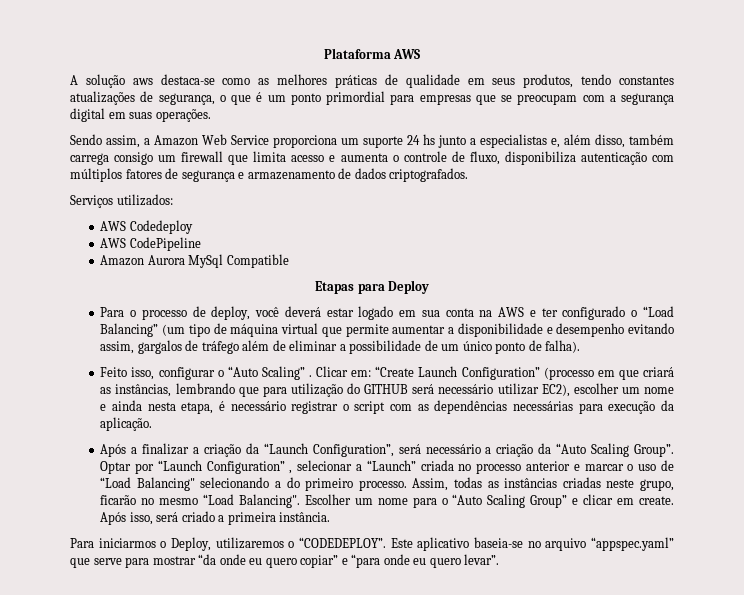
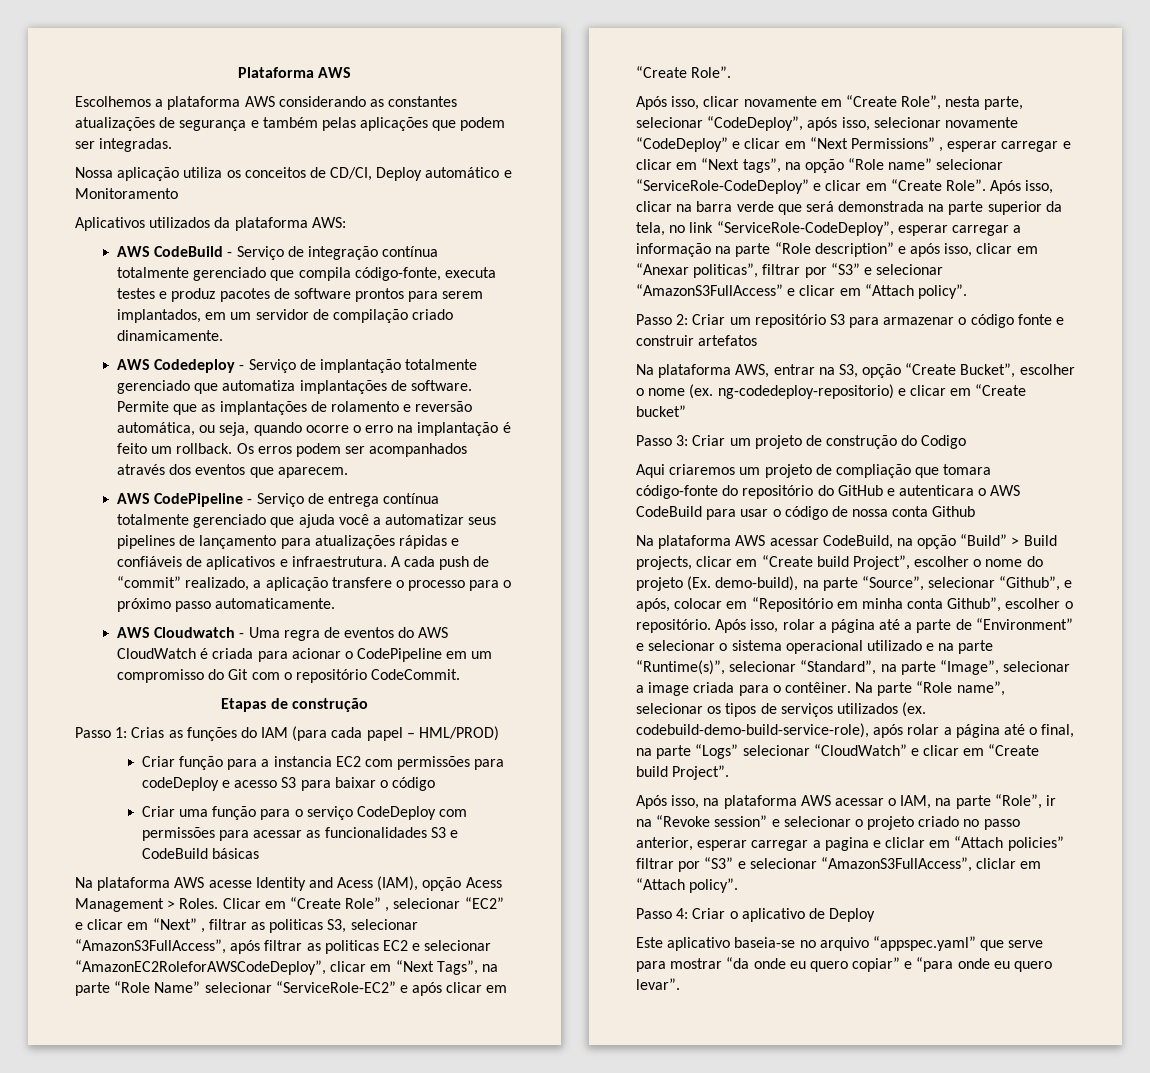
[70,74,674,88] [70,91,674,105] [70,108,211,122] [70,134,674,148] [70,151,674,165] [70,168,469,182] [70,194,173,208] [100,220,193,234] [100,237,201,251] [100,254,289,268] [314,280,430,294] [100,306,674,320] [100,323,674,337] [100,340,581,354] [100,366,675,380] [100,383,674,397] [100,400,674,414] [100,417,153,431] [100,443,674,457] [100,460,675,474] [100,477,674,491] [100,494,675,508] [100,511,331,525] [70,537,386,551] A solução aws destaca-se como as melhores práticas de qualidade em seus produtos, tendo constantes atualizações de segurança, o que é um ponto primordial para empresas que se preocupam com a segurança digital em suas operações. // Sendo assim, a Amazon Web Service proporciona um suporte 24 hs junto a especialistas e, além disso, também carrega consigo um firewall que limita acesso e aumenta o controle de fluxo, disponibiliza autenticação com múltiplos fatores de segurança e armazenamento de dados criptografados. // Serviços utilizados: // AWS Codedeploy // AWS CodePipeline // Amazon Aurora MySql Compatible // Etapas para Deploy // Para o processo de deploy, você deverá estar logado em sua conta na AWS e ter configurado o “Load Balancing” (um tipo de máquina virtual que permite aumentar a disponibilidade e desempenho evitando assim, gargalos de tráfego além de eliminar a possibilidade de um único ponto de falha). // Feito isso, configurar o “Auto Scaling” . Clicar em: “Create Launch Configuration” (processo em que criará as instâncias, lembrando que para utilização do GITHUB será necessário utilizar EC2), escolher um nome e ainda nesta etapa, é necessário registrar o script com as dependências necessárias para execução da aplicação. // Após a finalizar a criação da “Launch Configuration”, será necessário a criação da “Auto Scaling Group”. Optar por “Launch Configuration” , selecionar a “Launch” criada no processo anterior e marcar o uso de “Load Balancing" selecionando a do primeiro processo. Assim, todas as instâncias criadas neste grupo, ficarão no mesmo “Load Balancing". Escolher um nome para o “Auto Scaling Group” e clicar em create. Após isso, será criado a primeira instância. // Para iniciarmos o Deploy, utilizaremos o “CODEDEPLOY”. -> [75,96,458,110] [75,117,506,131] [75,138,173,152] [75,167,512,181] [75,188,178,199] [75,217,346,231] [116,246,439,260] [116,267,496,281] [116,288,484,302] [116,309,454,323] [116,330,223,341] [116,359,478,373] [116,380,472,394] [116,401,473,415] [116,422,511,436] [116,443,468,457] [116,464,348,478] [116,493,440,507] [116,514,497,528] [116,535,460,549] [116,556,490,570] [116,576,512,591] [116,598,336,612] [116,627,449,641] [116,648,493,662] [116,669,461,683] [221,698,368,712] [75,726,500,741] [141,756,505,770] [141,777,436,791] [141,806,468,820] [141,827,459,841] [141,848,260,859] [75,876,502,891] [75,897,504,912] [75,918,418,933] [75,939,492,954] [75,960,498,975] [75,981,508,996] [636,66,732,78] [636,95,1024,110] [636,116,1018,131] [636,137,1071,152] [636,158,1004,173] [636,179,1054,194] [636,201,1062,215] [636,221,1022,236] [636,242,1038,257] [636,263,944,278] [636,284,967,299] [636,314,1065,328] [636,335,758,346] [636,363,1075,378] [636,384,1027,399] [636,405,686,417] [636,435,967,449] [636,464,992,478] [636,485,1021,499] [636,506,976,520] [636,534,1057,549] [636,555,1043,570] [636,576,1073,591] [636,597,1073,612] [636,618,1073,633] [636,640,994,654] [636,660,1071,675] [636,681,1005,696] [636,702,927,717] [636,723,1075,738] [636,744,1040,759] [636,765,730,780] [636,794,1057,809] [636,815,1020,830] [636,836,1064,851] [636,857,1042,872] [636,878,739,893] [636,908,876,922] Escolhemos a plataforma AWS considerando as constantes atualizações de segurança e também pelas aplicações que podem ser integradas. // Nossa aplicação utiliza os conceitos de CD/CI, Deploy automático e Monitoramento // Aplicativos utilizados da plataforma AWS: // AWS CodeBuild - Serviço de integração contínua totalmente gerenciado que compila código-fonte, executa testes e produz pacotes de software prontos para serem implantados, em um servidor de compilação criado dinamicamente. // AWS Codedeploy - Serviço de implantação totalmente gerenciado que automatiza implantações de software. Permite que as implantações de rolamento e reversão automática, ou seja, quando ocorre o erro na implantação é feito um rollback. Os erros podem ser acompanhados através dos eventos que aparecem. // AWS CodePipeline - Serviço de entrega contínua totalmente gerenciado que ajuda você a automatizar seus pipelines de lançamento para atualizações rápidas e confiáveis de aplicativos e infraestrutura. A cada push de “commit” realizado, a aplicação transfere o processo para o próximo passo automaticamente. // AWS Cloudwatch - Uma regra de eventos do AWS CloudWatch é criada para acionar o CodePipeline em um compromisso do Git com o repositório CodeCommit. // Etapas de construção // Passo 1: Crias as funções do IAM (para cada papel – HML/PROD) // Criar função para a instancia EC2 com permissões para codeDeploy e acesso S3 para baixar o código // Criar uma função para o serviço CodeDeploy com permissões para acessar as funcionalidades S3 e CodeBuild básicas // Na plataforma AWS acesse Identity and Acess (IAM), opção Acess Management > Roles. Clicar em “Create Role” , selecionar “EC2” e clicar em “Next” , filtrar as politicas S3, selecionar “AmazonS3FullAccess”, após filtrar as politicas EC2 e selecionar “AmazonEC2RoleforAWSCodeDeploy”, clicar em “Next Tags”, na parte “Role Name” selecionar “ServiceRole-EC2” e após clicar em “Create Role”. // Após isso, clicar novamente em “Create Role”, nesta parte, selecionar “CodeDeploy”, após isso, selecionar novamente “CodeDeploy” e clicar em “Next Permissions” , esperar carregar e clicar em “Next tags”, na opção “Role name” selecionar “ServiceRole-CodeDeploy” e clicar em “Create Role”. Após isso, clicar na barra verde que será demonstrada na parte superior da tela, no link “ServiceRole-CodeDeploy”, esperar carregar a informação na parte “Role description” e após isso, clicar em “Anexar politicas”, filtrar por “S3” e selecionar “AmazonS3FullAccess” e clicar em “Attach policy”. // Passo 2: Criar um repositório S3 para armazenar o código fonte e construir artefatos // Na plataforma AWS, entrar na S3, opção “Create Bucket”, escolher o nome (ex. ng-codedeploy-repositorio) e clicar em “Create bucket” // Passo 3: Criar um projeto de construção do Codigo // Aqui criaremos um projeto de compliação que tomara código-fonte do repositório do GitHub e autenticara o AWS CodeBuild para usar o código de nossa conta Github // Na plataforma AWS acessar CodeBuild, na opção “Build” > Build projects, clicar em “Create build Project”, escolher o nome do projeto (Ex. demo-build), na parte “Source”, selecionar “Github”, e após, colocar em “Repositório em minha conta Github”, escolher o repositório. Após isso, rolar a página até a parte de “Environment” e selecionar o sistema operacional utilizado e na parte “Runtime(s)”, selecionar “Standard”, na parte “Image”, selecionar a image criada para o contêiner. Na parte “Role name”, selecionar os tipos de serviços utilizados (ex. codebuild-demo-build-service-role), após rolar a página até o final, na parte “Logs” selecionar “CloudWatch” e clicar em “Create build Project”. // Após isso, na plataforma AWS acessar o IAM, na parte “Role”, ir na “Revoke session” e selecionar o projeto criado no passo anterior, esperar carregar a pagina e cliclar em “Attach policies” filtrar por “S3” e selecionar “AmazonS3FullAccess”, cliclar em “Attach policy”. // Passo 4: Criar o aplicativo de Deploy //

